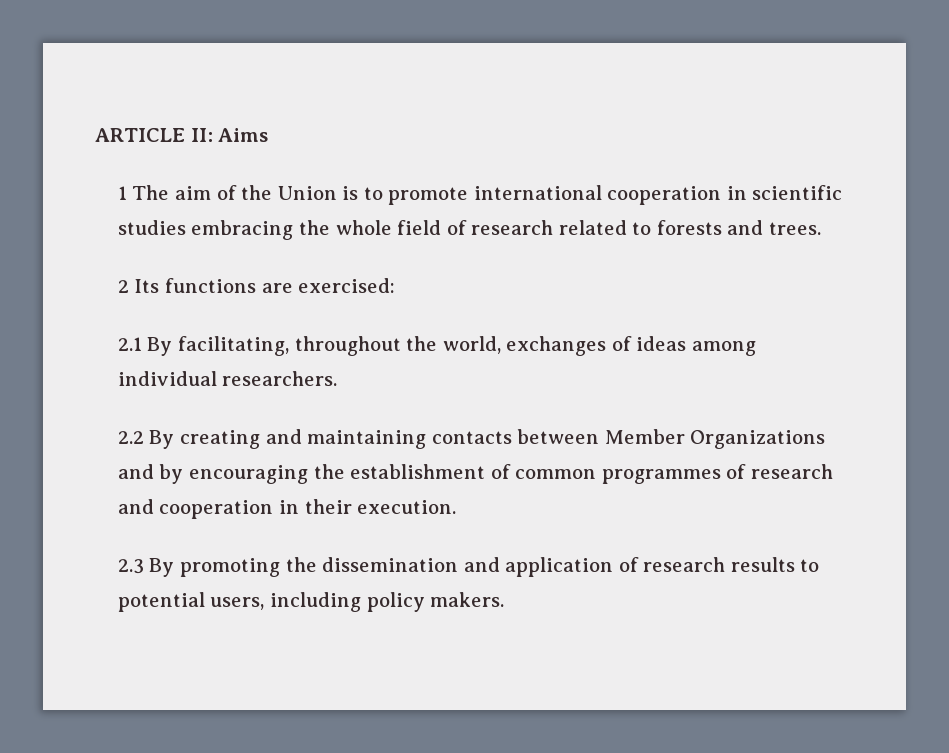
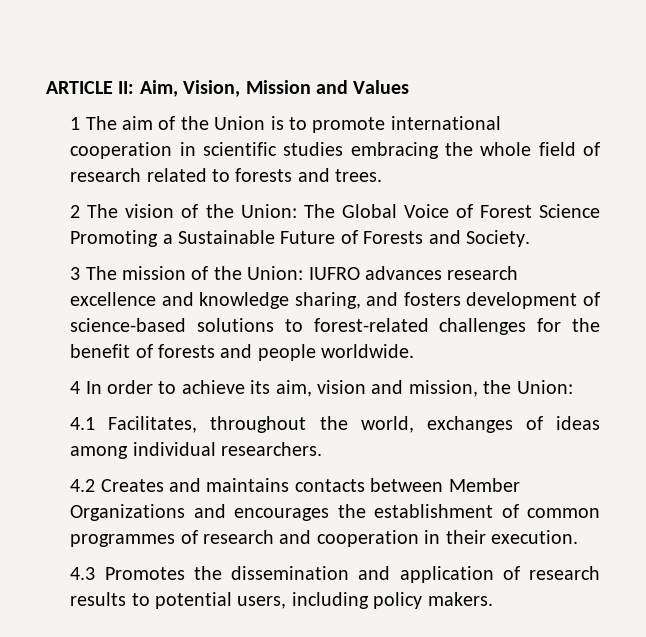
[218,128,269,142] Aims -> [139,80,410,97] Aim, Vision, Mission and Values
[134,278,396,293] [117,336,290,356] Its functions are exercised: // 2.1 By facilitating, -> [87,204,601,218] [70,230,531,247] [70,266,519,280] [70,292,601,309] [70,318,600,335] [70,344,415,361] [70,380,573,397] [70,416,198,433] The vision of the Union: The Global Voice of Forest Science Promoting a Sustainable Future of Forests and Society. // 3 The mission of the Union: IUFRO advances research excellence and knowledge sharing, and fosters development of science-based solutions to forest-related challenges for the benefit of forests and people worldwide. // 4 In order to achieve its aim, vision and mission, the Union: // 4.1 Facilitates,
[117,429,427,449] 2.2 By creating and maintaining -> [70,478,290,492] 4.2 Creates and maintains
[159,464,309,484] by encouraging -> [234,508,330,521] encourages
[117,558,281,577] 2.3 By promoting -> [70,567,185,580] 4.3 Promotes

